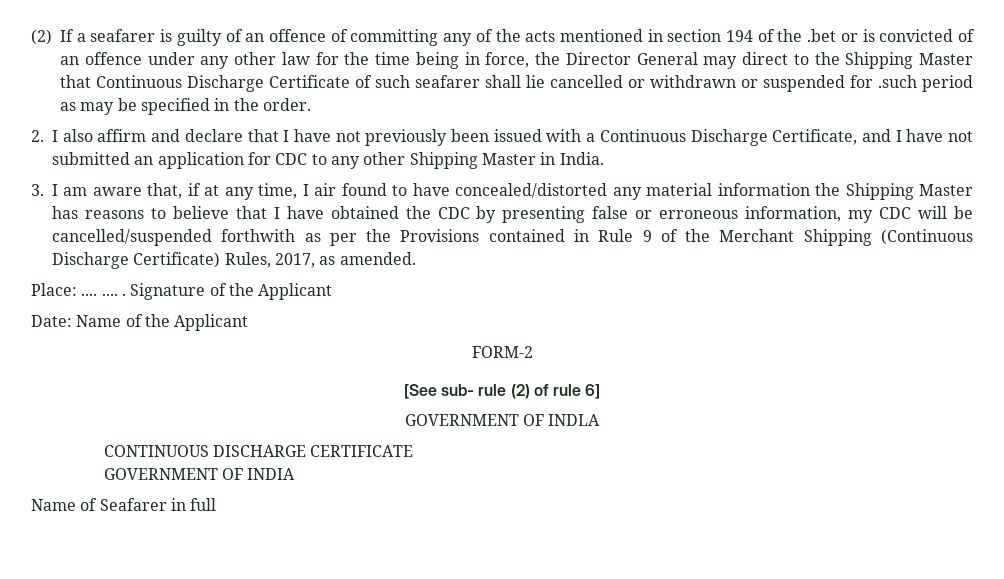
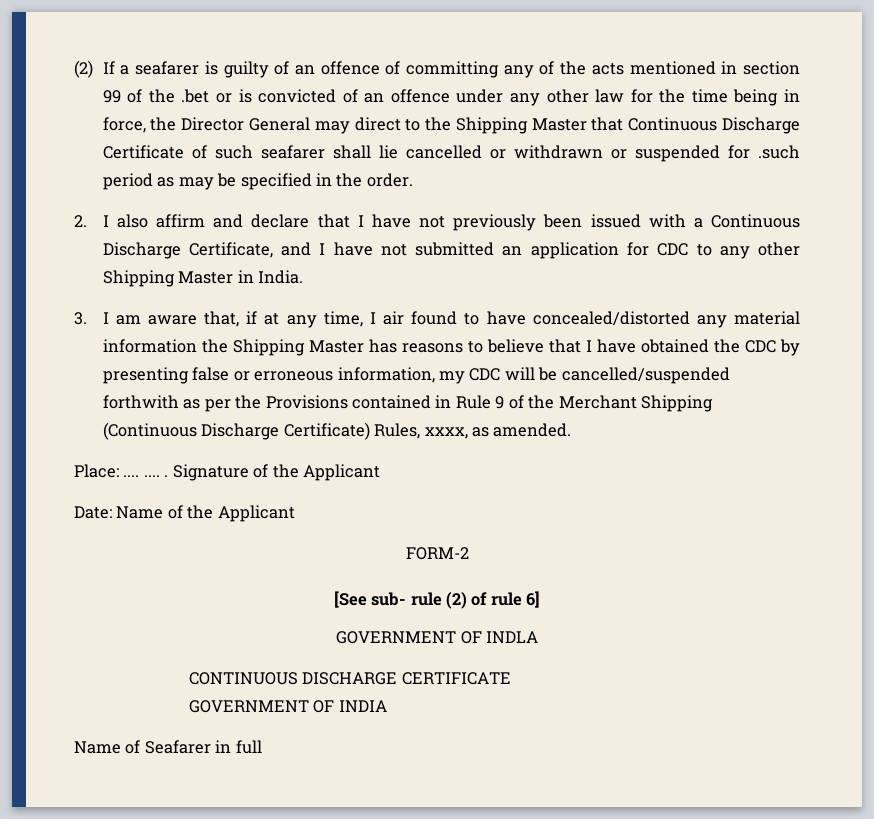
[726,30,754,42] 194 -> [102,90,121,103] 99
[274,253,315,268] 2017, -> [424,427,468,439] xxxx,

